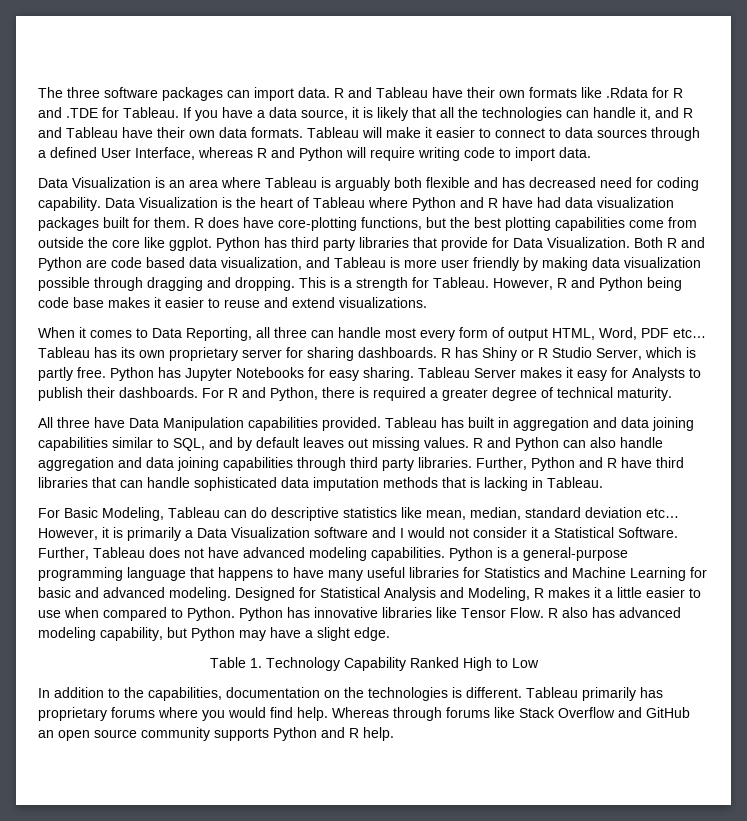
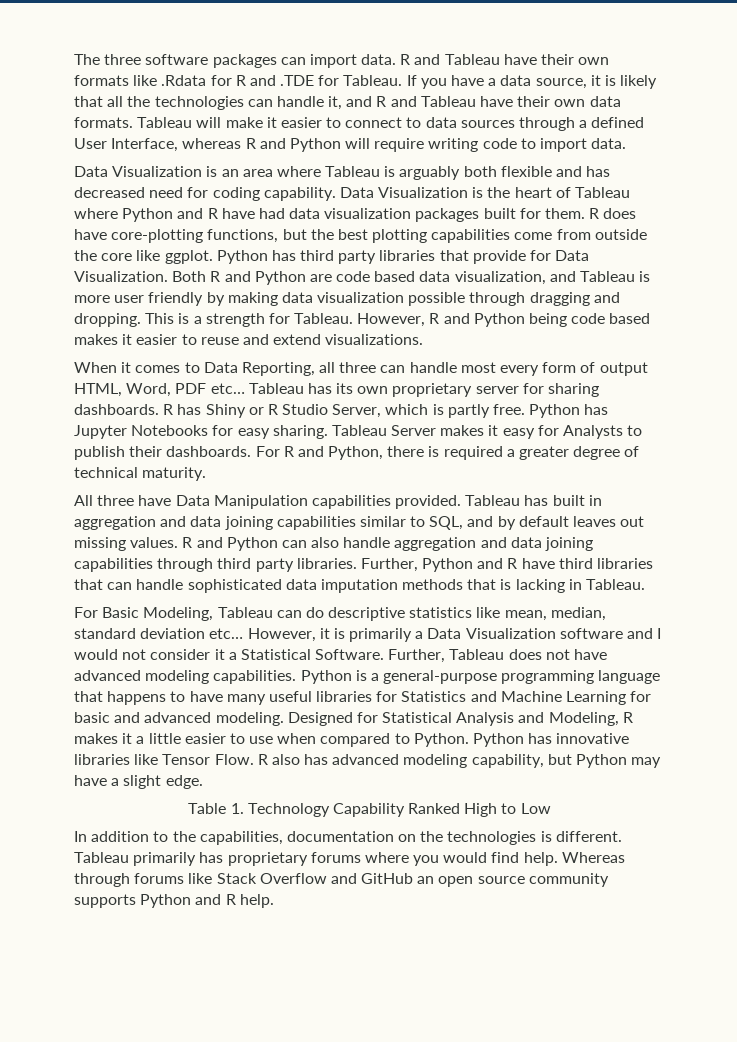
[73,297,104,308] base -> [609,313,651,324] based

